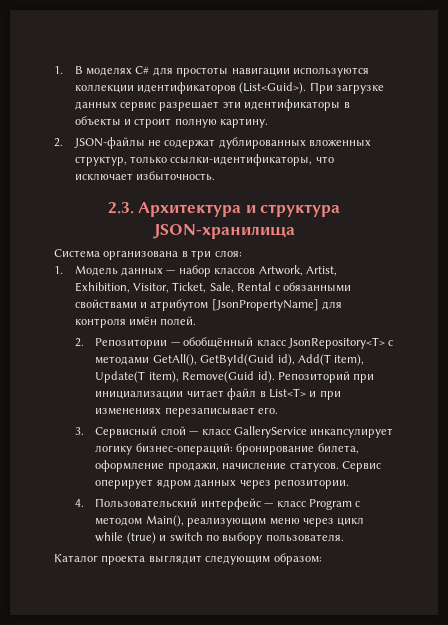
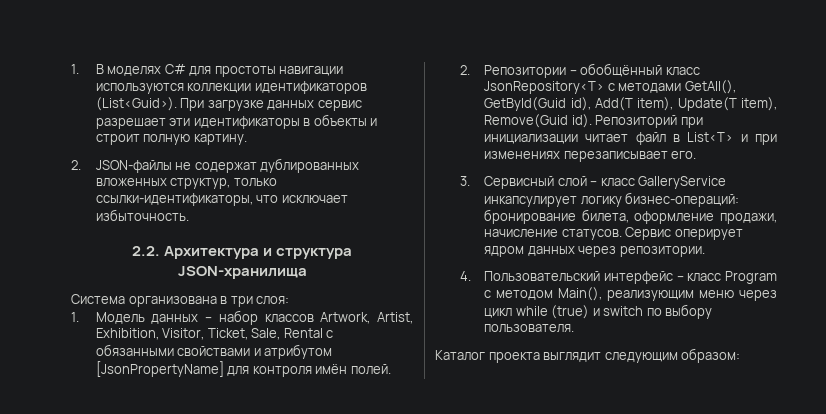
[107,202,134,214] 2.3. -> [131,246,160,256] 2.2.
[166,270,176,274] — -> [205,317,213,322] –
[170,342,180,346] — -> [569,70,577,75] –
[189,431,199,435] — -> [590,181,598,186] –
[264,503,274,507] — -> [676,276,684,281] –

